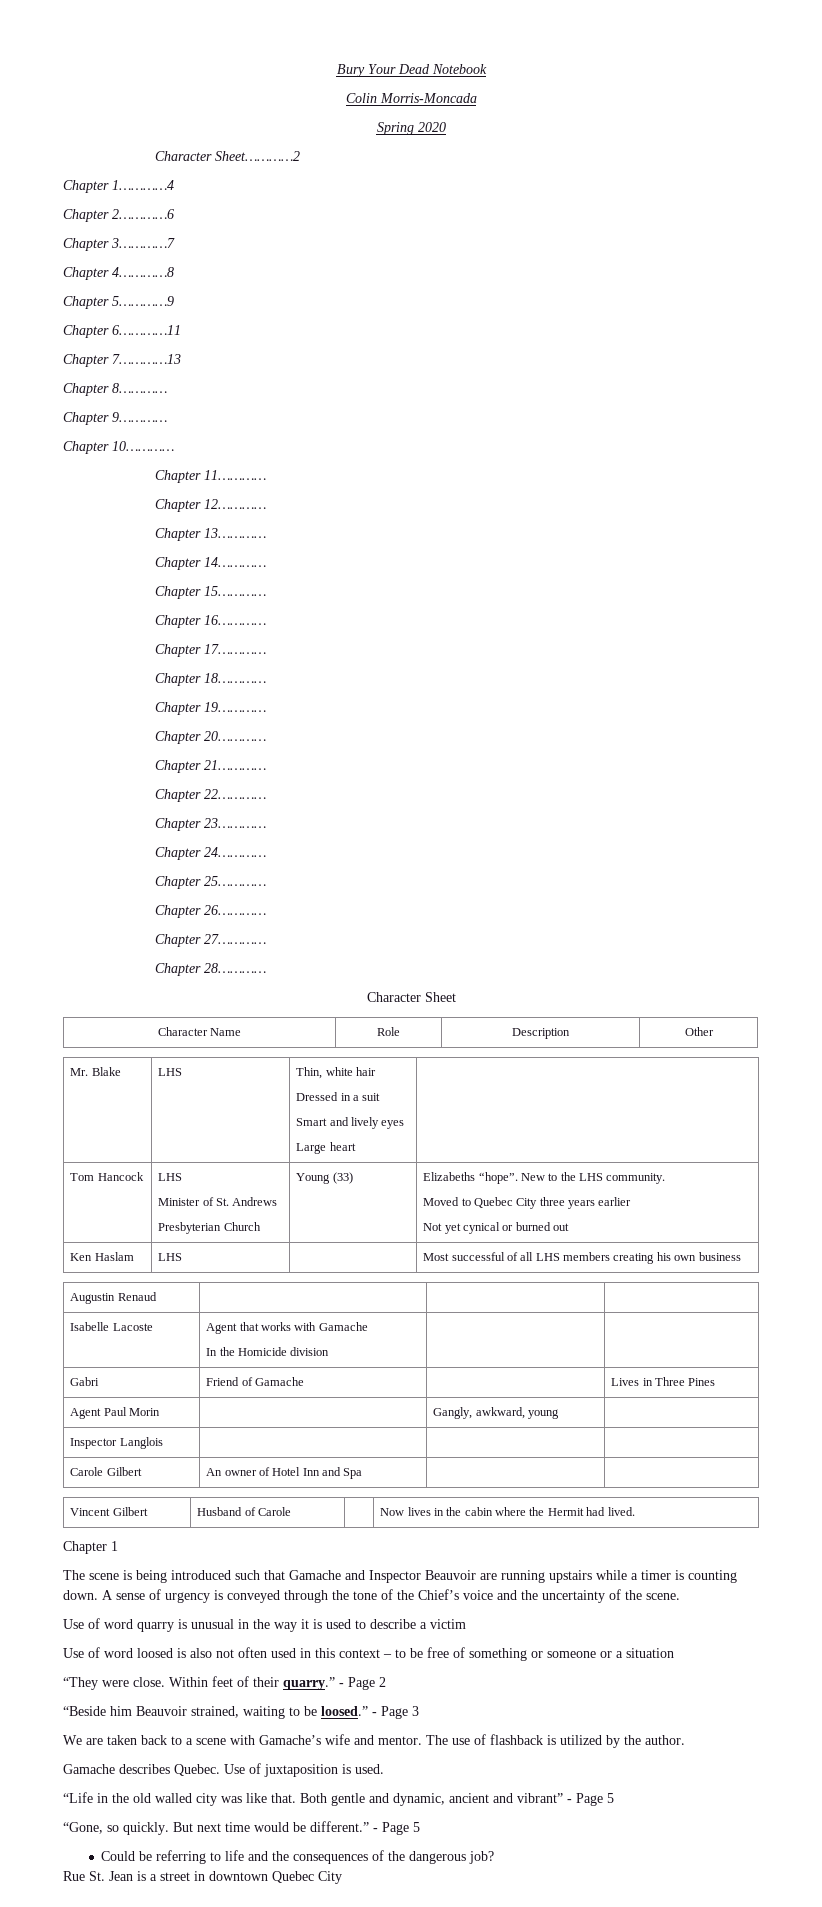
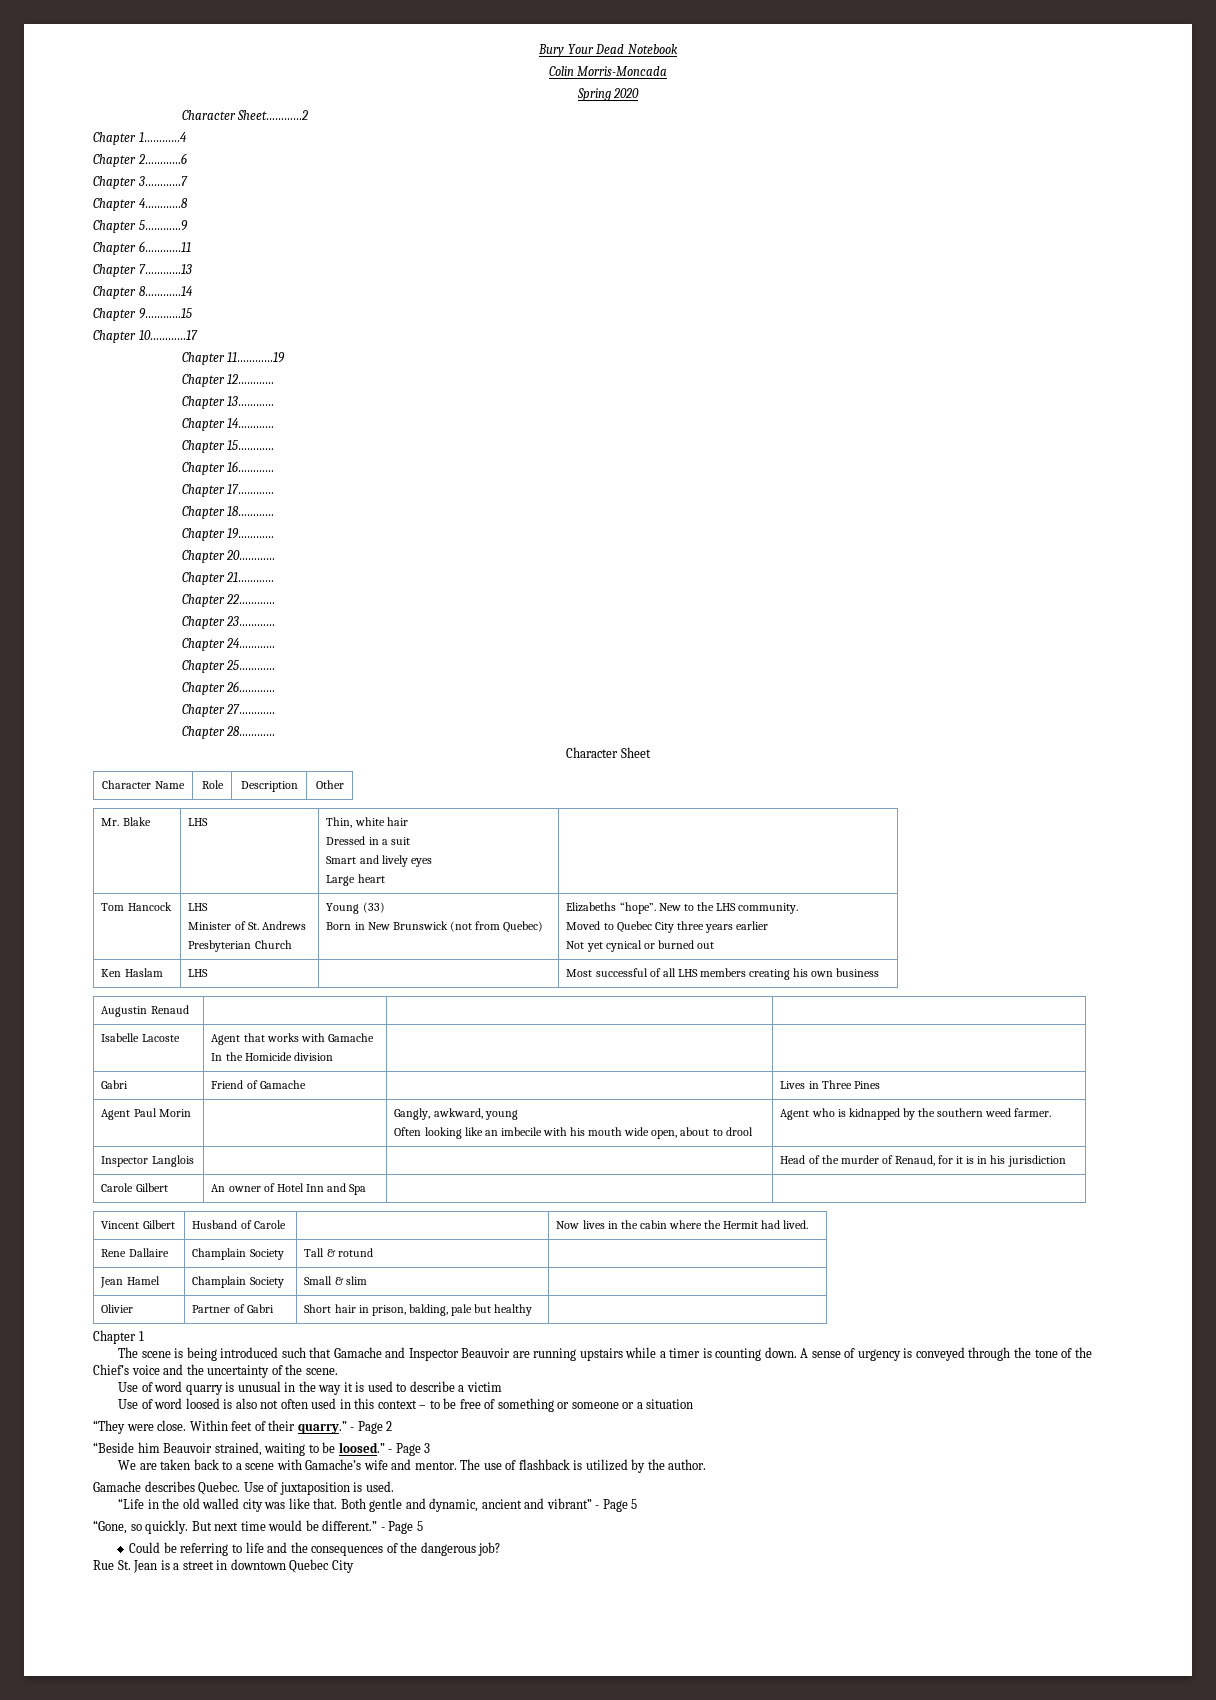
[112,383,167,393] [63,412,167,425] [63,441,174,454] [155,470,267,483] 8………… // Chapter 9………… // Chapter 10………… // Chapter 11………… -> [138,286,193,296] [93,308,192,321] [93,330,198,343] [181,352,286,365] 8…………14 // Chapter 9…………15 // Chapter 10…………17 // Chapter 11…………19
(353, 1178) none -> [326,921,544,933] // Born in New Brunswick (not from Quebec)
[70,1437,163,1449] | // Inspector Langlois | | | -> [394,1127,753,1139] [780,1108,1052,1120] [101,1155,194,1167] [780,1155,1066,1167] // Often looking like an imbecile with his mouth wide open, about to drool | Agent who is kidnapped by the southern weed farmer. // Inspector Langlois | | | Head of the murder of Renaud, for it is in his jurisdiction
(635, 1511) none -> [101,1248,169,1257] [192,1248,284,1260] [304,1248,373,1257] [100,1276,160,1288] [192,1276,284,1288] [304,1276,367,1285] [101,1304,134,1313] [192,1304,274,1313] [304,1304,533,1316] // Rene Dallaire | Champlain Society | Tall & rotund | // Jean Hamel | Champlain Society | Small & slim | // Olivier | Partner of Gabri | Short hair in prison, balding, pale but healthy |

